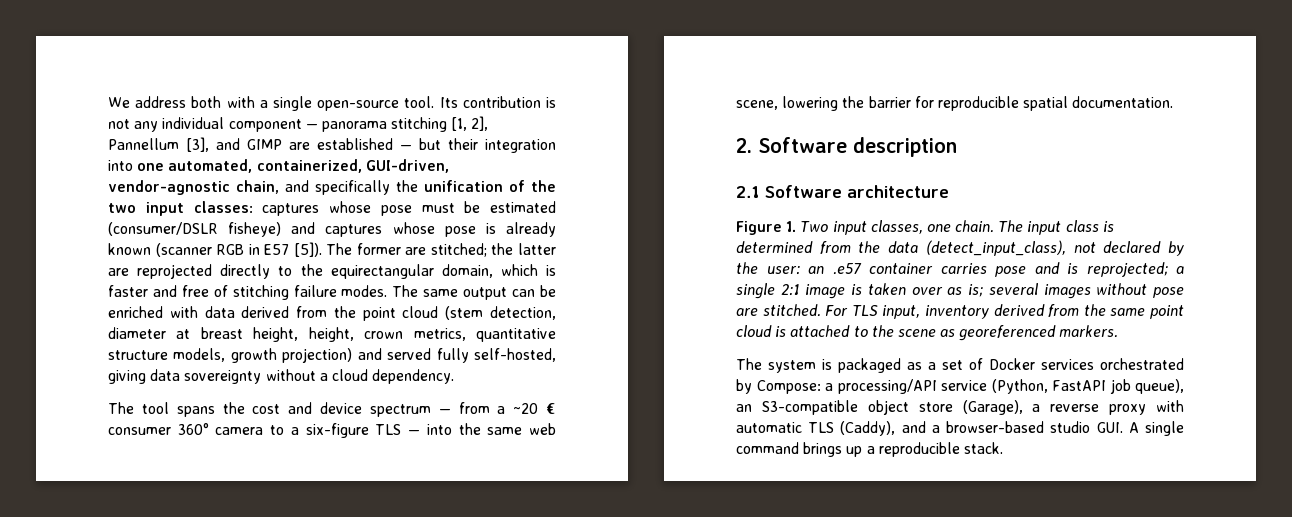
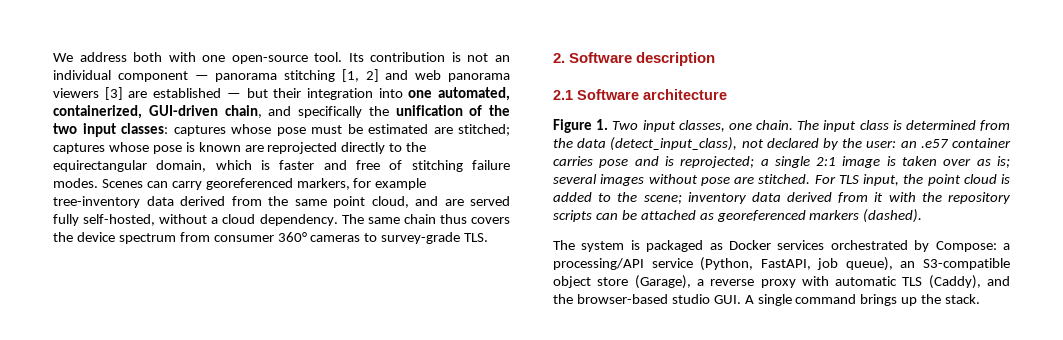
[259,96,312,111] a single -> [202,55,226,62] one
[134,121,159,132] any -> [495,55,511,62] an
[471,116,489,131] [108,137,282,152] 2], Pannellum [3], and GIMP -> [365,69,510,82] [53,87,123,100] 2] and web panorama viewers [3]
[365,159,449,173] [108,180,230,195] GUI-driven, vendor-agnostic -> [148,105,218,116] GUI-driven
[108,222,316,237] (consumer/DSLR fisheye) and -> [433,124,510,136] are stitched;
[506,222,557,237] [108,242,556,257] already known (scanner RGB in E57 [5]). The former are stitched; the latter -> [198,142,241,152] known
[392,285,557,300] [108,306,556,321] [108,327,556,342] [108,348,556,363] [108,369,455,384] [108,402,556,417] [108,423,557,438] [736,96,1174,111] The same output can be enriched with data derived from the point cloud (stem detection, diameter at breast height, height, crown metrics, quantitative structure models, growth projection) and served fully self-hosted, giving data sovereignty without a cloud dependency. // The tool spans the cost and device spectrum — from a ~20 € consumer 360° camera to a six-figure TLS — into the same web scene, lowering the barrier for reproducible spatial documentation. -> [101,178,427,190] [53,196,510,208] [53,214,511,226] [53,232,489,244] Scenes can carry georeferenced markers, for example tree-inventory data derived from the same point cloud, and are served fully self-hosted, without a cloud dependency. The same chain thus covers the device spectrum from consumer 360° cameras to survey-grade TLS.
[925,304,1146,319] inventory derived from the same -> [903,174,924,184] the
[790,325,1119,341] attached to the scene as georeferenced markers. -> [553,192,1011,204] [553,209,923,223] added to the scene; inventory data derived from it with the repository scripts can be attached as georeferenced markers (dashed).
[928,358,983,370] a set of -> (723, 246) none
[1052,380,1106,391] FastAPI -> [760,259,811,270] FastAPI,
[931,425,940,433] a -> [553,294,573,304] the
[866,442,960,457] a reproducible -> [921,294,942,304] the

